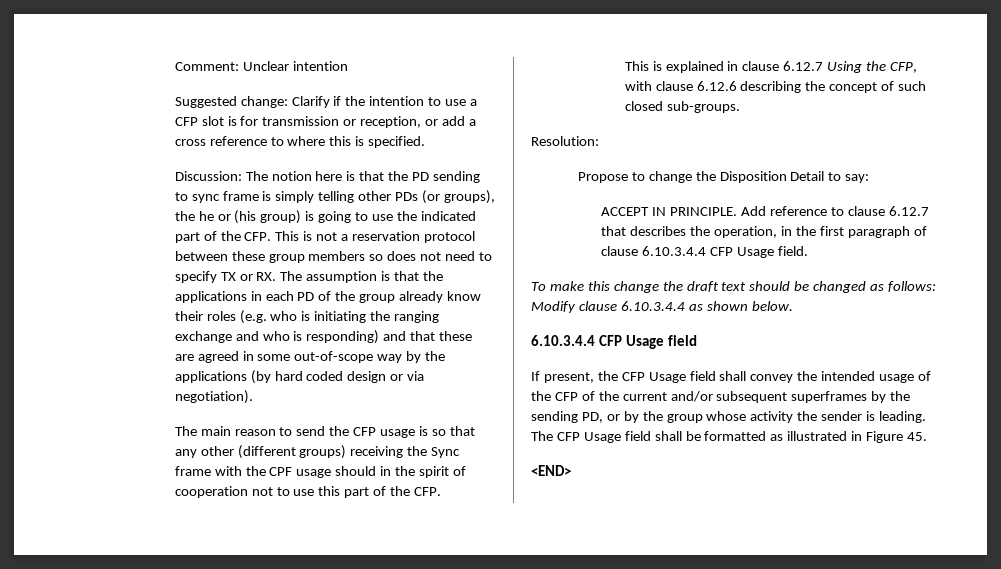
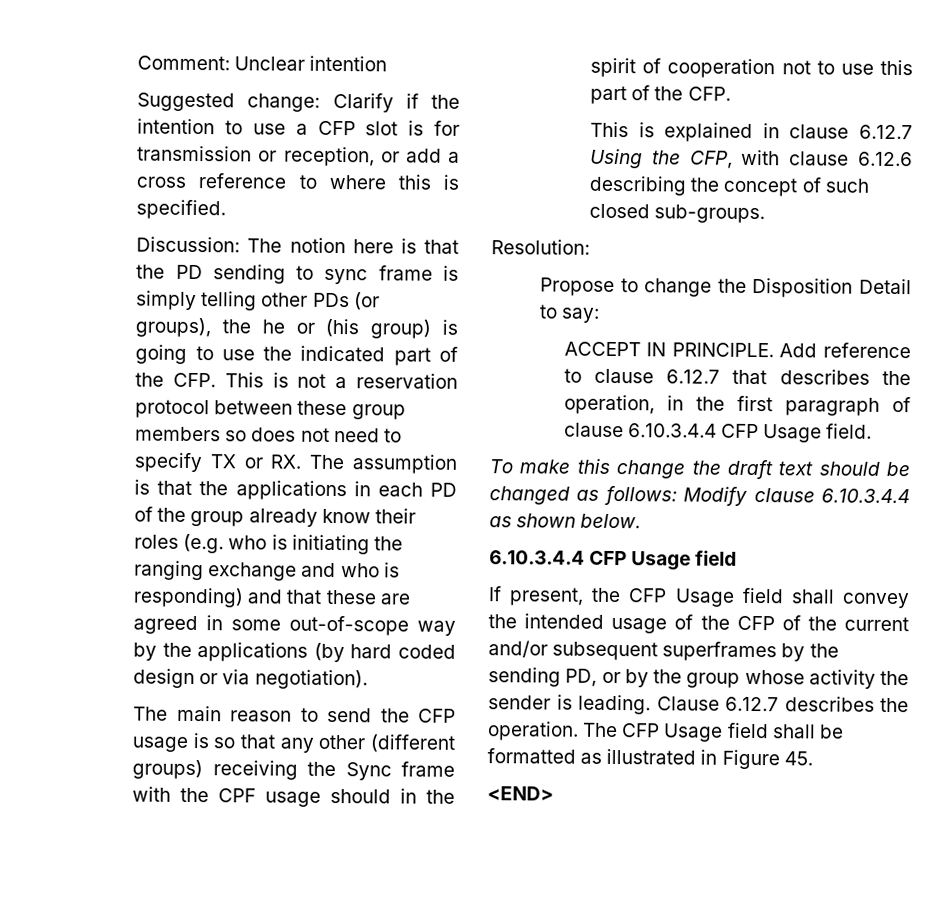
(927, 417) none -> [656,696,909,713] [487,721,579,741] Clause 6.12.7 describes the operation.

